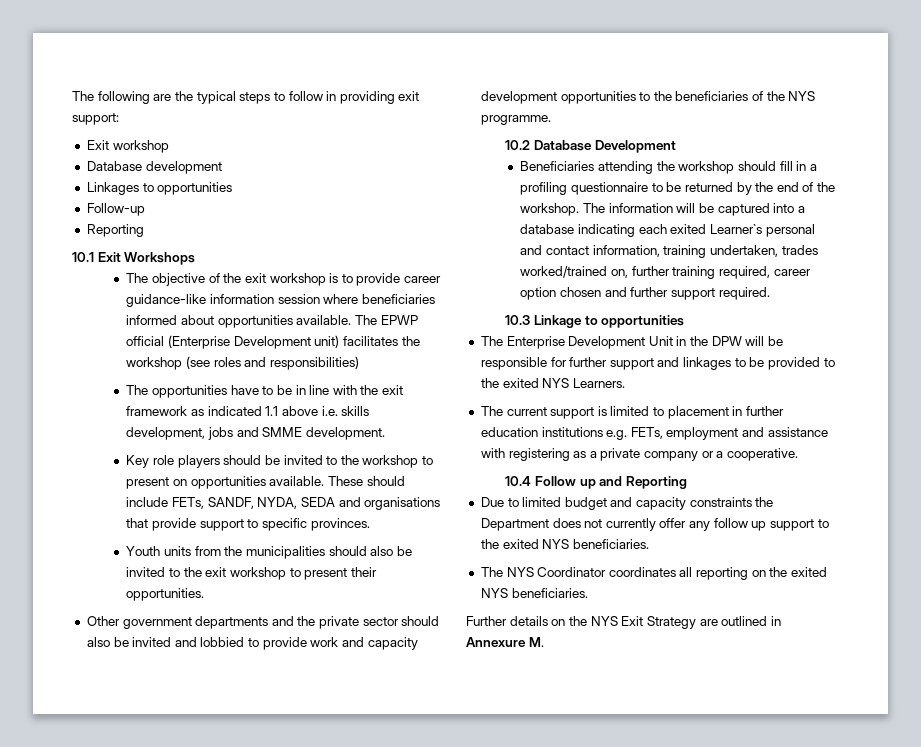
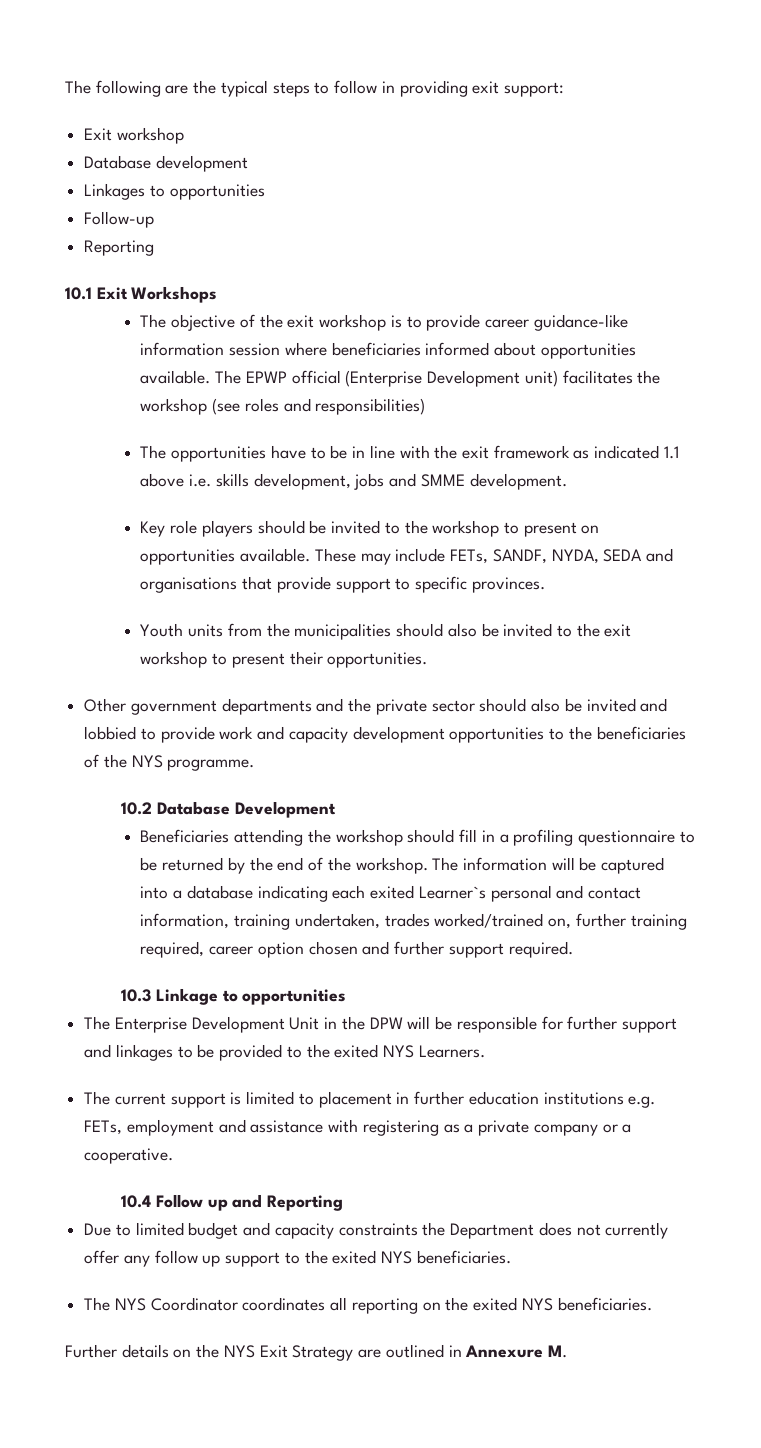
[366,476,405,486] should -> [360,553,391,565] may

